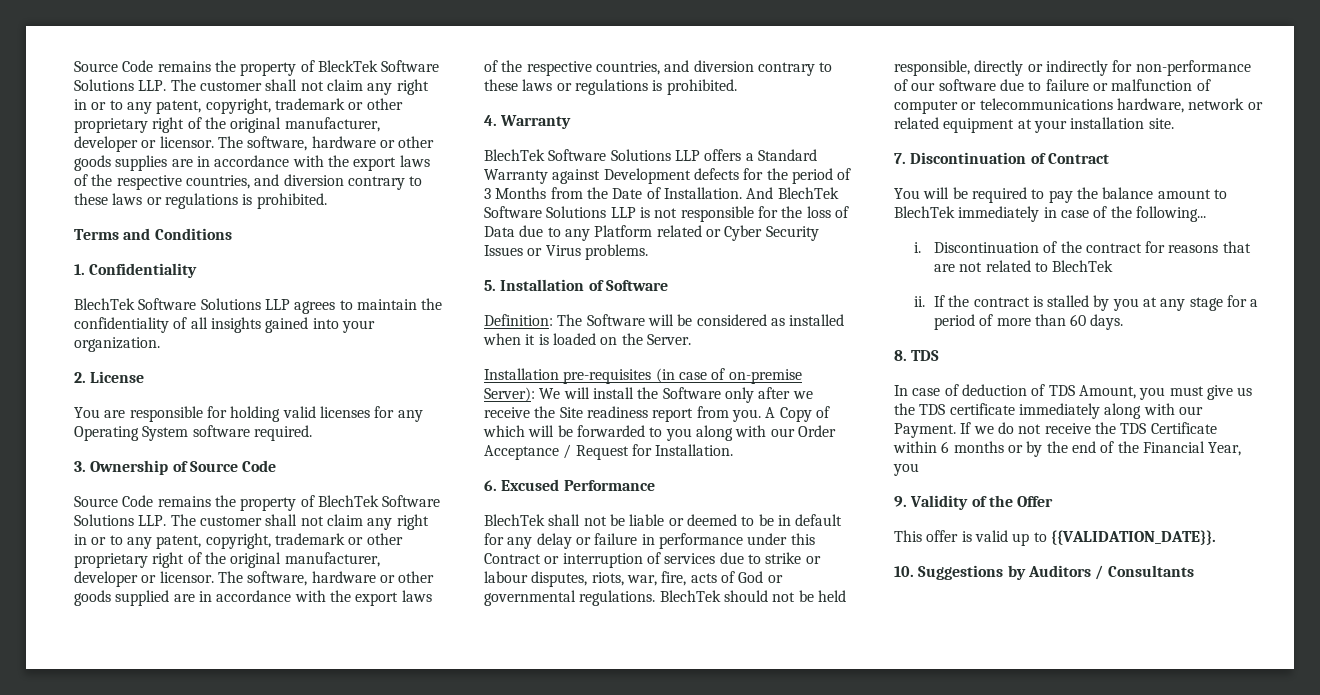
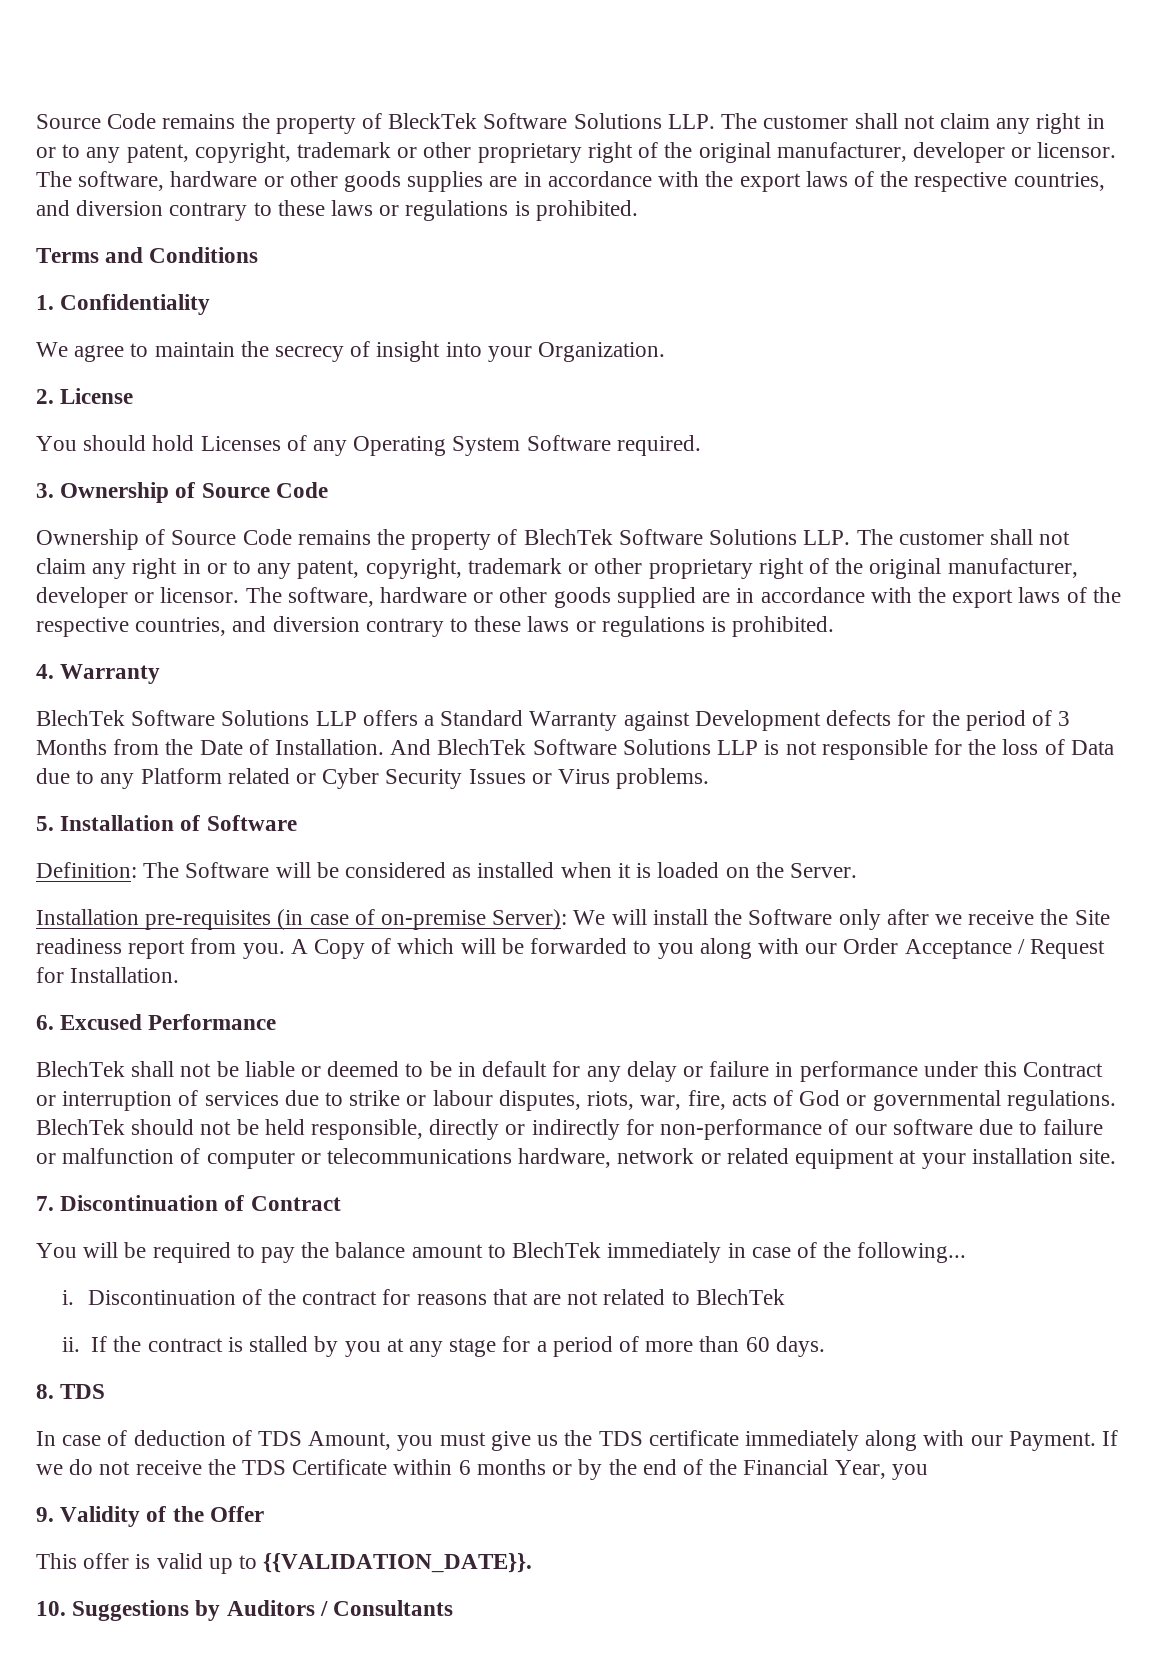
[74,298,443,314] [74,317,309,333] BlechTek Software Solutions LLP agrees to maintain the confidentiality of all insights gained -> [36,341,441,362] We agree to maintain the secrecy of insight
[74,337,160,352] organization. -> [538,342,666,362] Organization.
[104,406,395,422] are responsible for holding valid licenses for -> [83,435,307,451] should hold Licenses of
[192,425,250,437] software -> [526,435,611,451] Software
(277, 466) none -> [36,529,166,550] Ownership of

